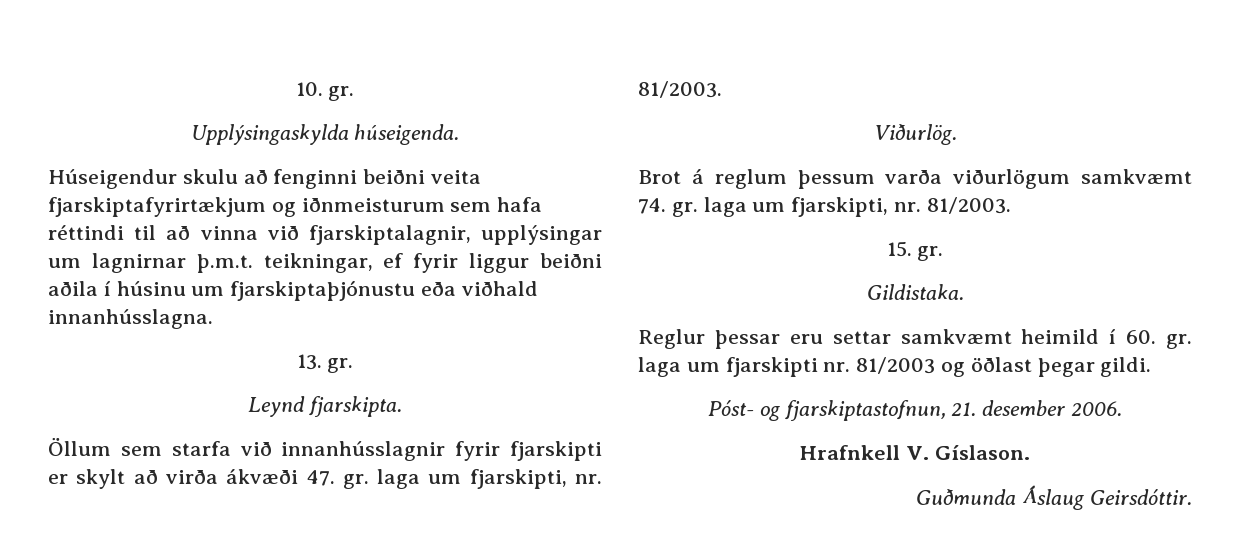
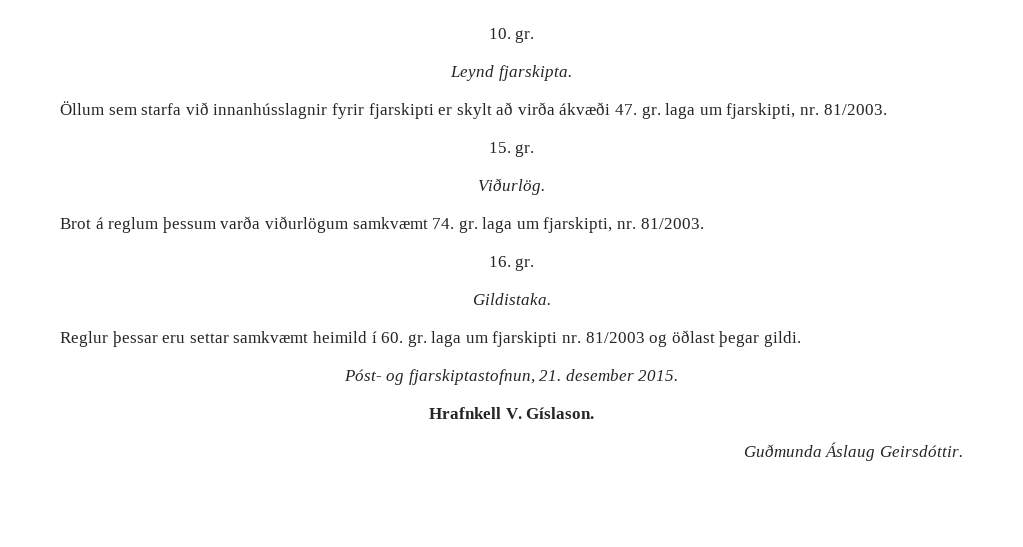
[190,124,460,145] [48,169,482,189] [48,197,543,217] [48,225,602,245] [48,253,602,273] [48,280,538,301] [48,309,213,329] [296,354,354,373] // Upplýsingaskylda húseigenda. // Húseigendur skulu að fenginni beiðni veita fjarskiptafyrirtækjum og iðnmeisturum sem hafa réttindi til að vinna við fjarskiptalagnir, upplýsingar um lagnirnar þ.m.t. teikningar, ef fyrir liggur beiðni aðila í húsinu um fjarskiptaþjónustu eða viðhald innanhússlagna. // 13. gr. -> (535, 36) none
(722, 89) none -> [488,142,535,157] // 15. gr.
[886,241,912,257] 15. -> [488,256,511,267] 16.
[1071,401,1123,416] 2006. -> [638,370,679,381] 2015.

